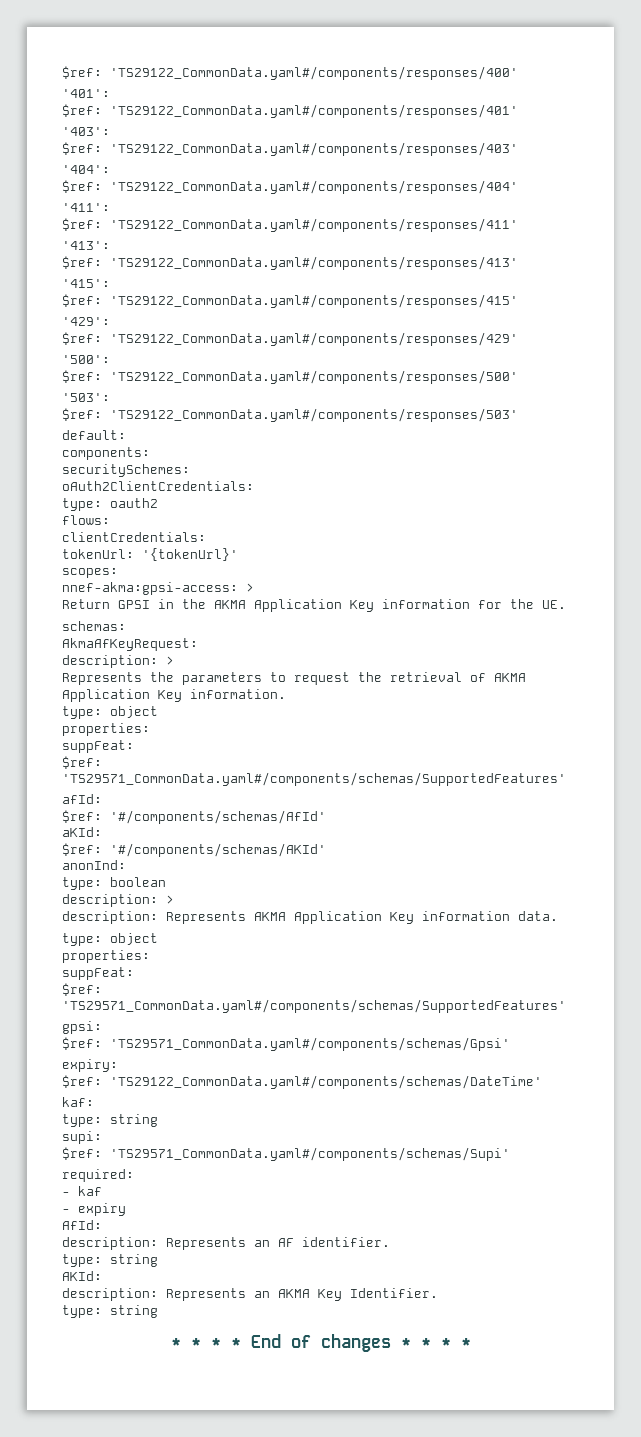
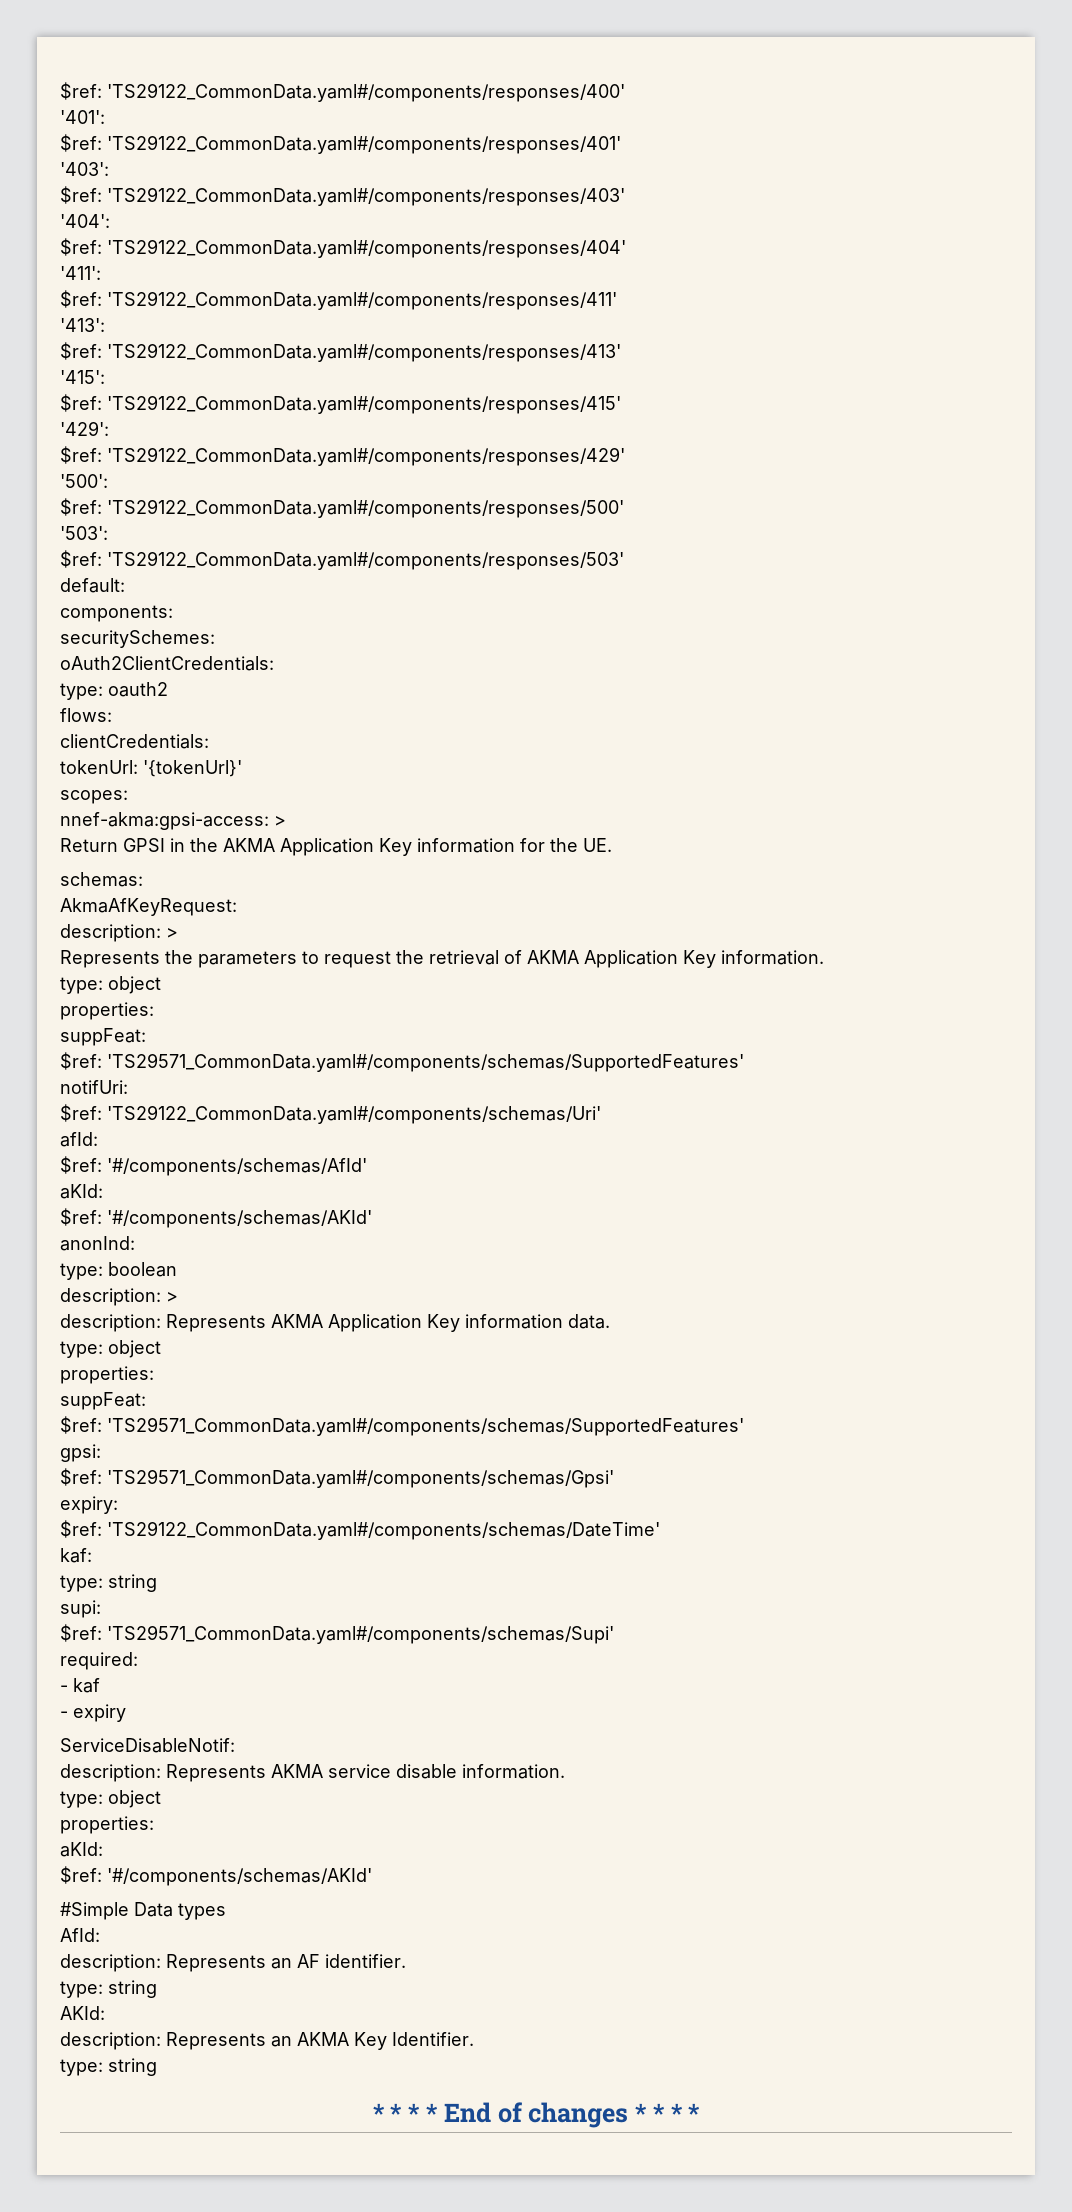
(566, 779) none -> [60,1080,128,1094] [60,1104,601,1124] // notifUri: // $ref: 'TS29122_CommonData.yaml#/components/schemas/Uri'
(126, 1209) none -> [60,1738,235,1753] [60,1764,565,1782] [60,1790,161,1808] [60,1816,154,1834] [60,1842,103,1857] [60,1866,372,1886] [60,1902,226,1920] // ServiceDisableNotif: // description: Represents AKMA service disable information. // type: object // properties: // aKId: // $ref: '#/components/schemas/AKId' // #Simple Data types

